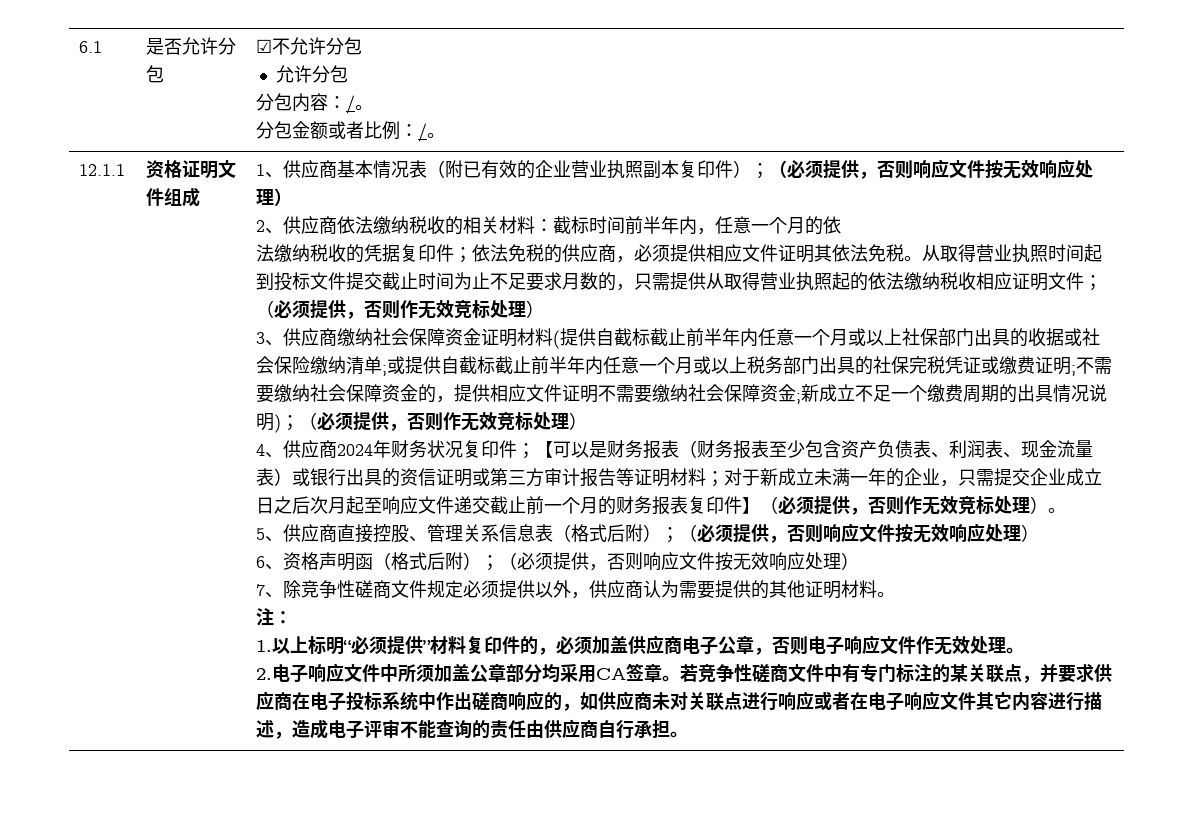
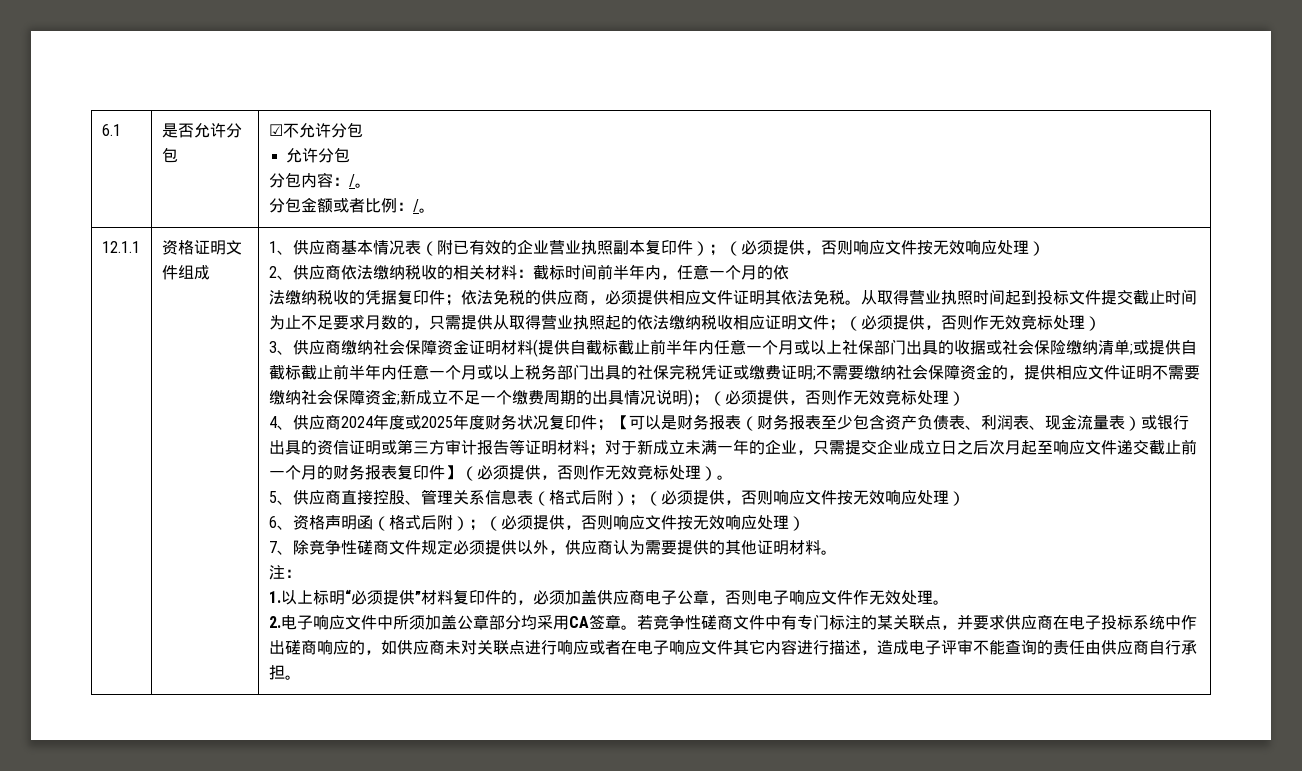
(392, 449) none -> [388,414,485,430] 度或2025年度

